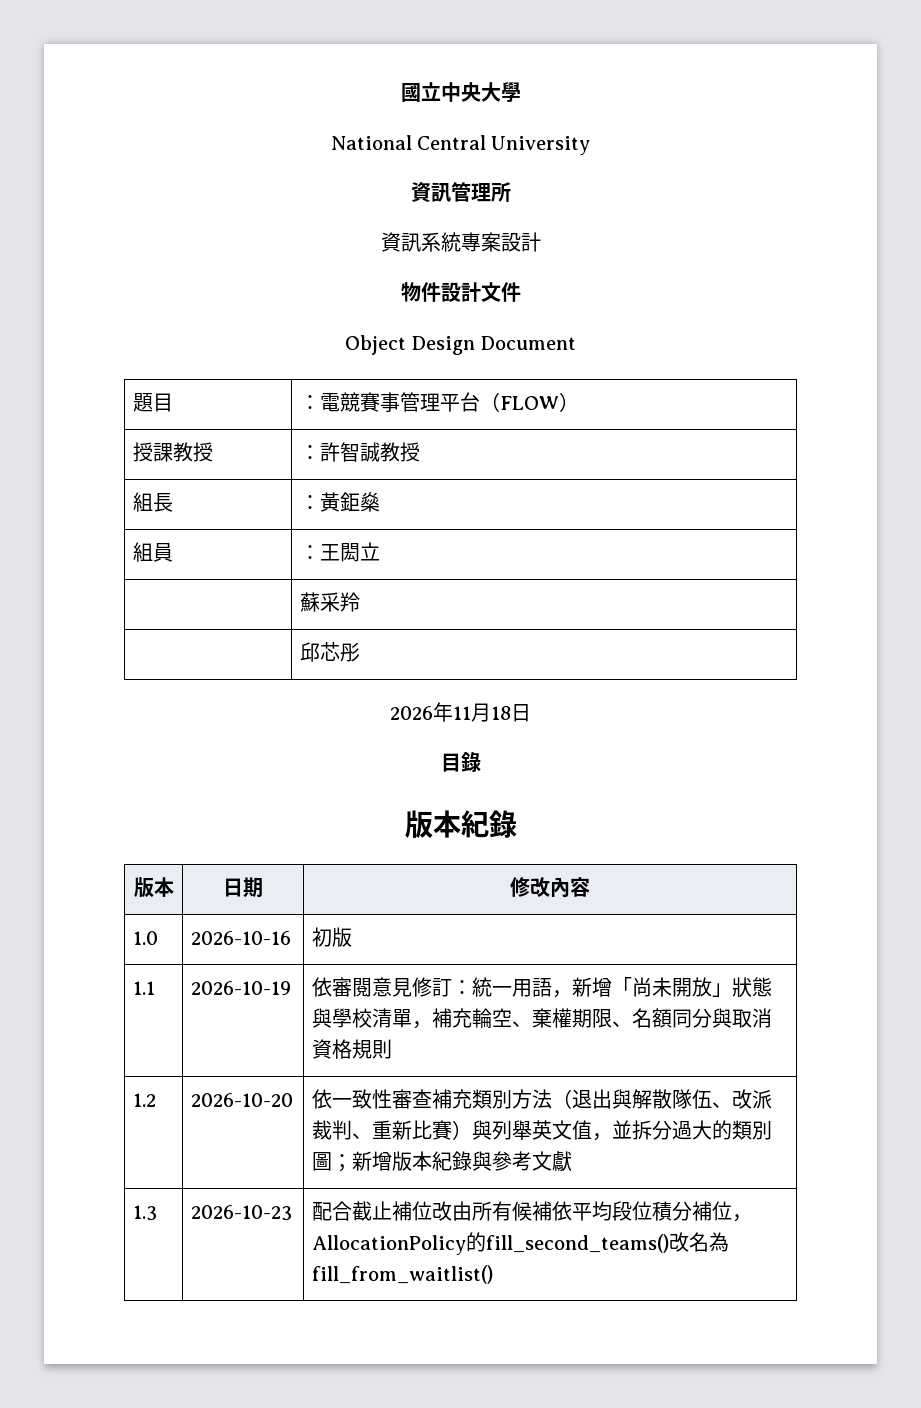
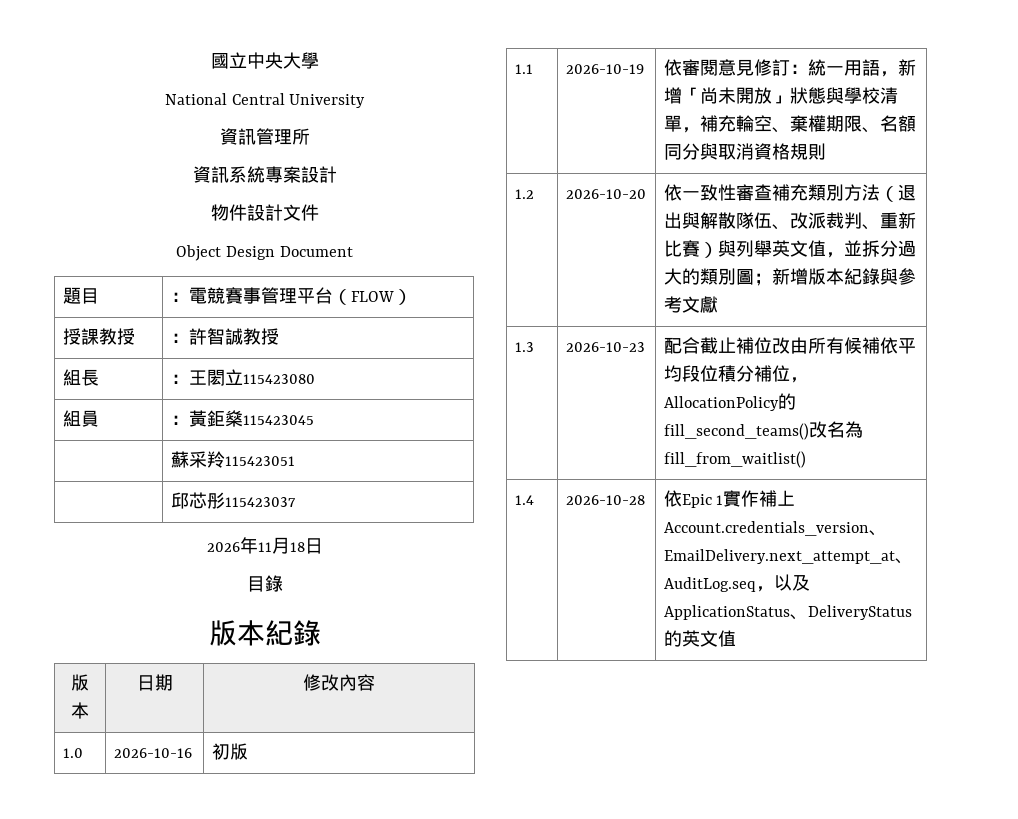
[319,492,380,512] 黃鉅燊 -> [188,369,315,386] 王閎立115423080
[319,542,380,562] 王閎立 -> [188,410,314,427] 黃鉅燊115423045
(360, 602) none -> [224,456,295,466] 115423051
(360, 652) none -> [224,497,296,507] 115423037
(493, 1274) none -> [514,495,534,505] [565,495,645,505] [663,490,796,508] [663,521,887,536] [663,549,913,564] [663,574,810,592] [663,605,912,620] [663,630,736,647] // 1.4 | 2026-10-28 | 依Epic 1實作補上Account.credentials_version、EmailDelivery.next_attempt_at、AuditLog.seq，以及ApplicationStatus、DeliveryStatus的英文值

